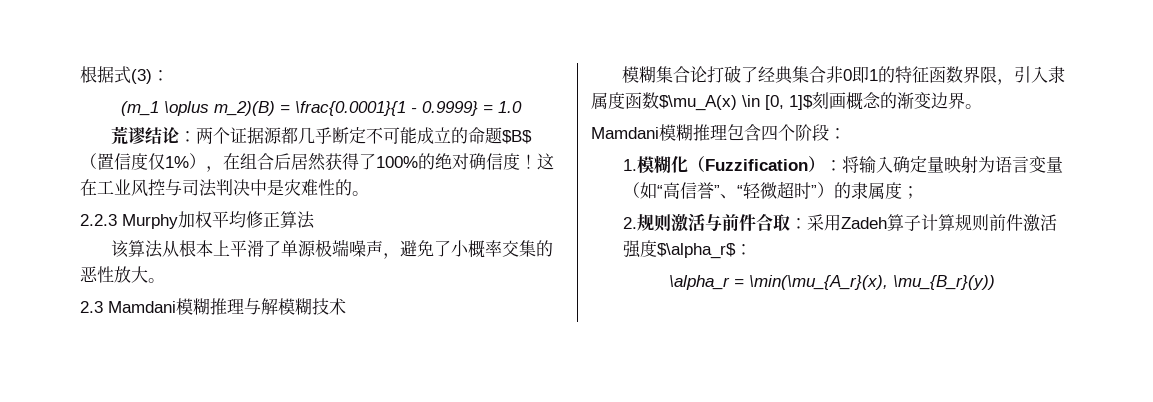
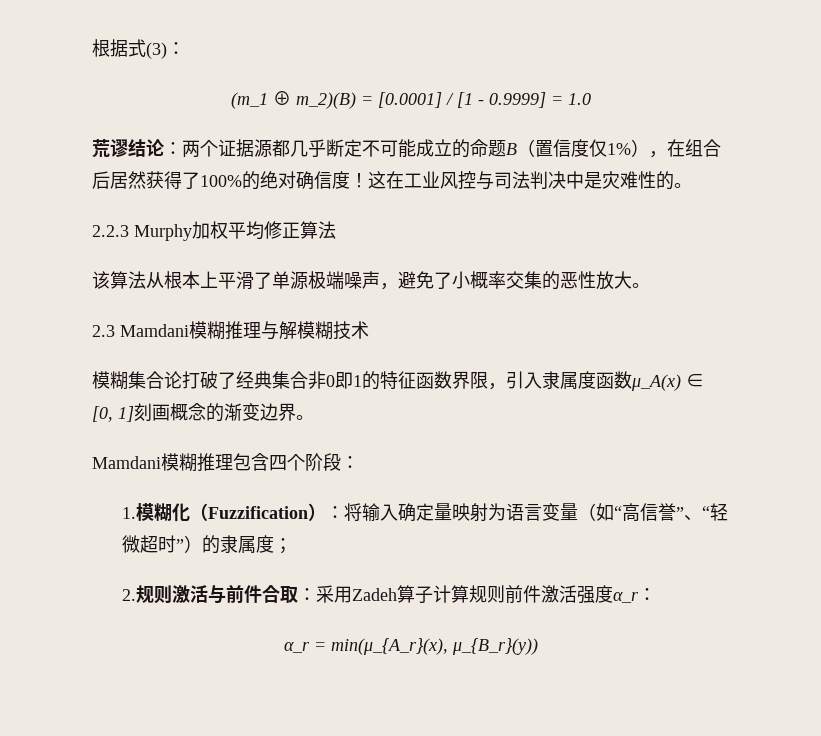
[164,101,209,116] \oplus -> [272,91,291,105] ⊕
[295,101,478,116] \frac{0.0001}{1 - 0.9999} -> [377,92,546,108] [0.0001] / [1 - 0.9999]
[502,130,533,144] $B$ -> [506,143,517,155] B
[659,95,813,111] $\mu_A(x) \in [0, 1]$ -> [631,374,704,391] [92,406,134,422] μ_A(x) ∈ [0, 1]
[656,243,752,259] [669,275,995,290] $\alpha_r$： // \alpha_r = \min(\mu_{A_r}(x), \mu_{B_r}(y)) -> [613,588,657,603] [283,638,538,655] α_r： // α_r = min(μ_{A_r}(x), μ_{B_r}(y))

